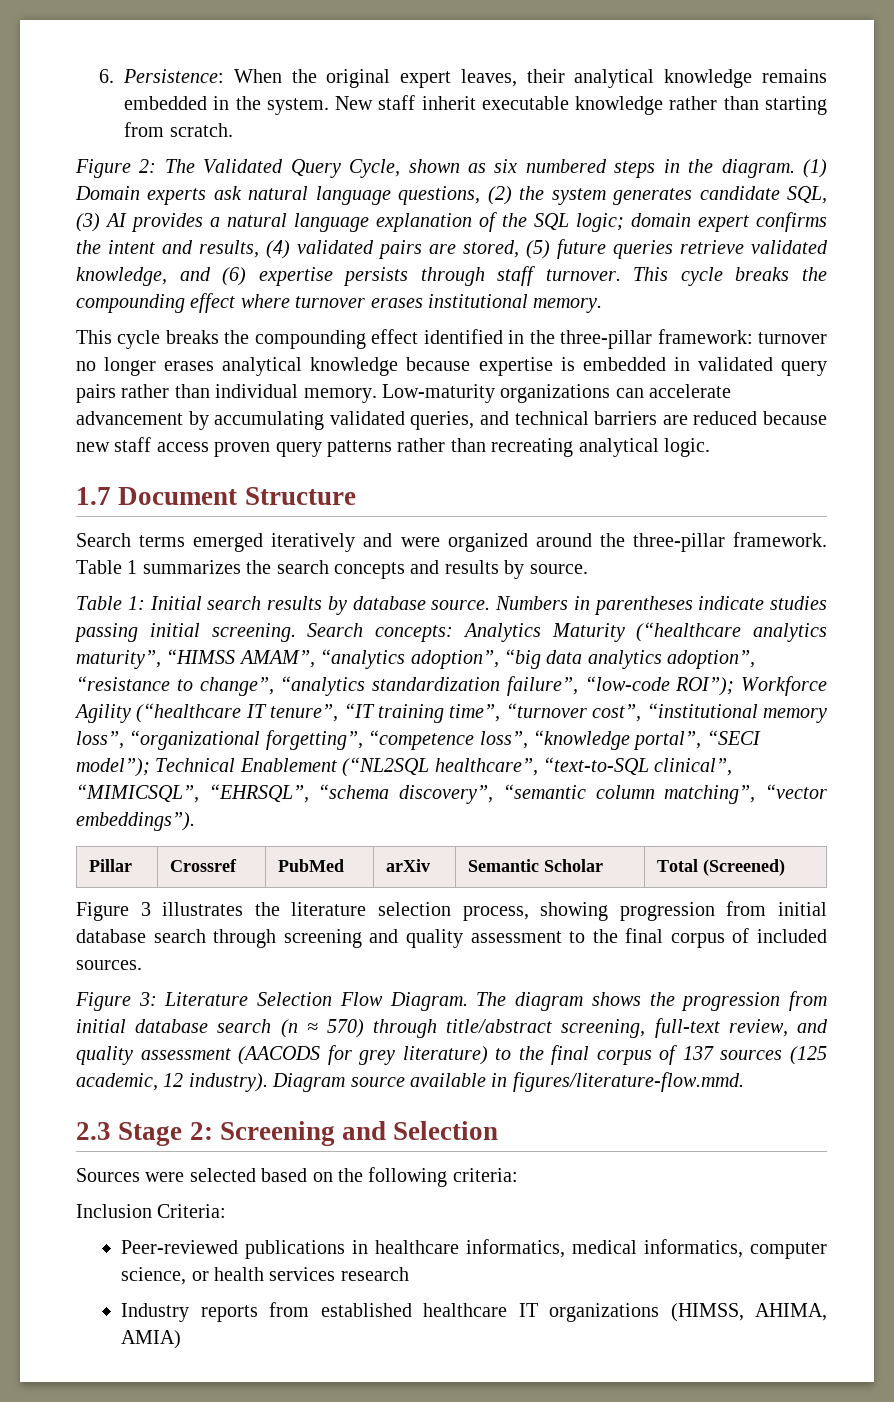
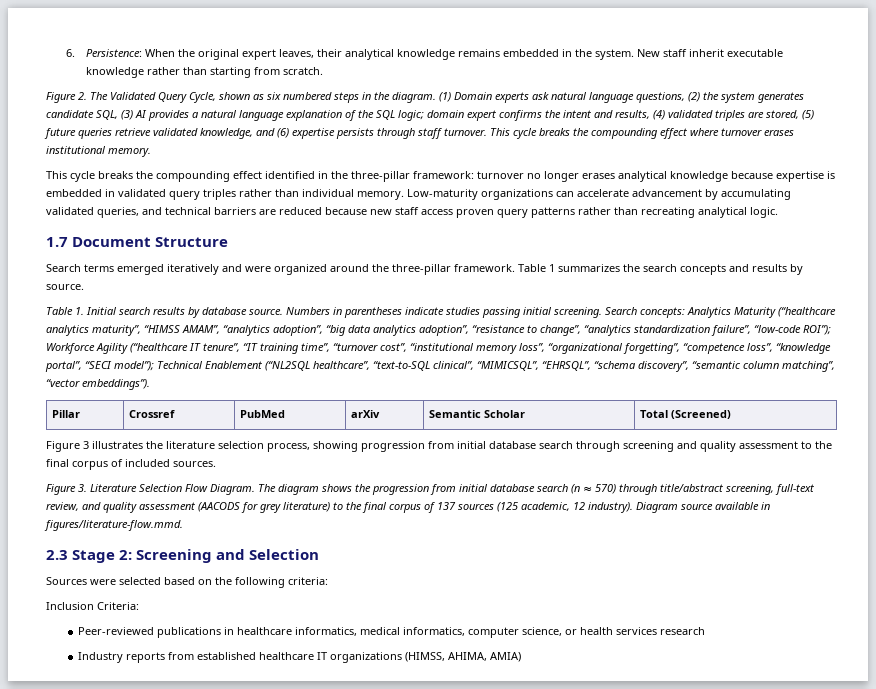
[139,159,157,173] 2: -> [78,92,87,100] 2.
[378,240,422,259] pairs -> [715,110,745,121] triples
[76,384,116,403] pairs -> [203,189,236,200] triples
[127,596,145,610] 1: -> [75,307,84,315] 1.
[138,992,157,1006] 3: -> [78,484,87,492] 3.

